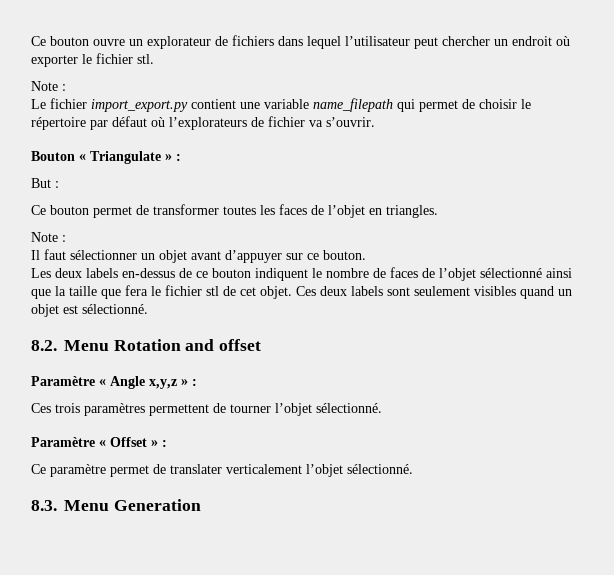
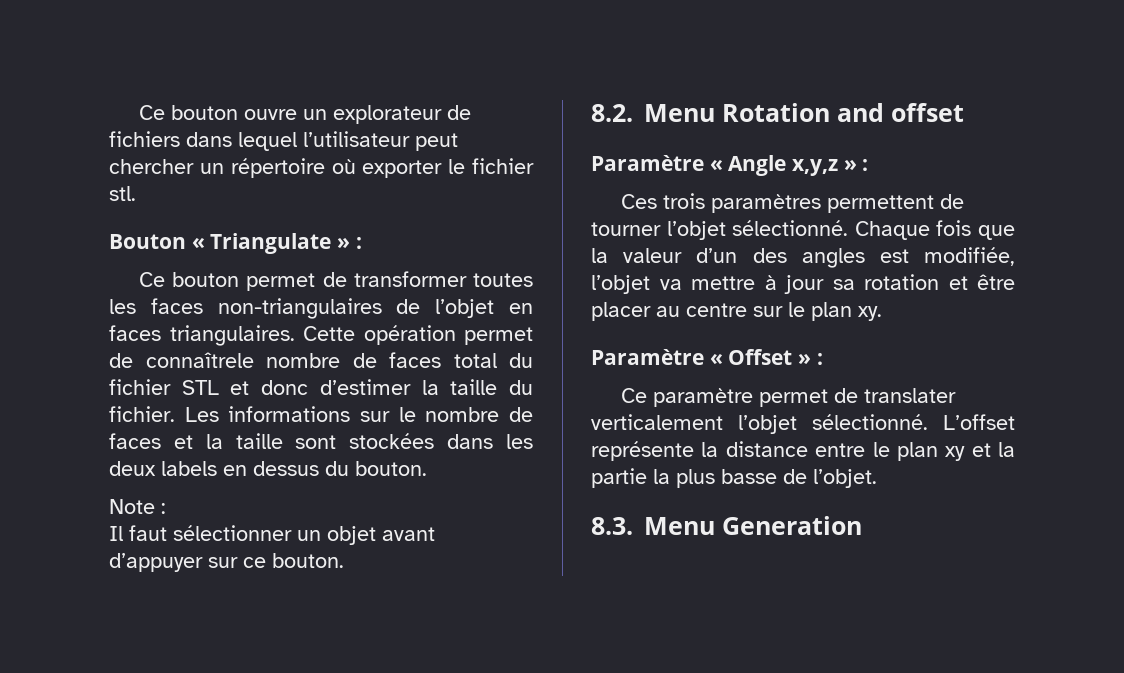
[512,36,552,46] endroit -> [230,158,325,178] répertoire
[31,81,66,91] [31,98,531,112] [31,116,375,130] // Note : // Le fichier import_export.py contient une variable name_filepath qui permet de choisir le répertoire par défaut où l’explorateurs de fichier va s’ouvrir. -> (136, 193) none
[31,178,59,188] // But : -> (362, 243) none
(307, 209) none -> [217,298,382,319] non-triangulaires
[386,205,438,218] triangles. -> [109,325,533,346] [109,352,533,368] [109,379,533,395] [109,406,533,422] [109,433,533,449] [109,461,427,476] faces triangulaires. Cette opération permet de connaîtrele nombre de faces total du fichier STL et donc d’estimer la taille du fichier. Les informations sur le nombre de faces et la taille sont stockées dans les deux labels en dessus du bouton.
[31,267,572,281] [31,285,572,299] [31,304,148,317] // Les deux labels en-dessus de ce bouton indiquent le nombre de faces de l’objet sélectionné ainsi que la taille que fera le fichier stl de cet objet. Ces deux labels sont seulement visibles quand un objet est sélectionné. -> (344, 560) none
(382, 408) none -> [854,220,1015,240] [591,247,1015,268] [591,274,1015,294] [591,302,882,321] Chaque fois que la valeur d’un des angles est modifiée, l’objet va mettre à jour sa rotation et être placer au centre sur le plan xy.
(413, 469) none -> [943,414,1015,430] [591,441,1015,461] [591,468,877,488] L’offset représente la distance entre le plan xy et la partie la plus basse de l’objet.

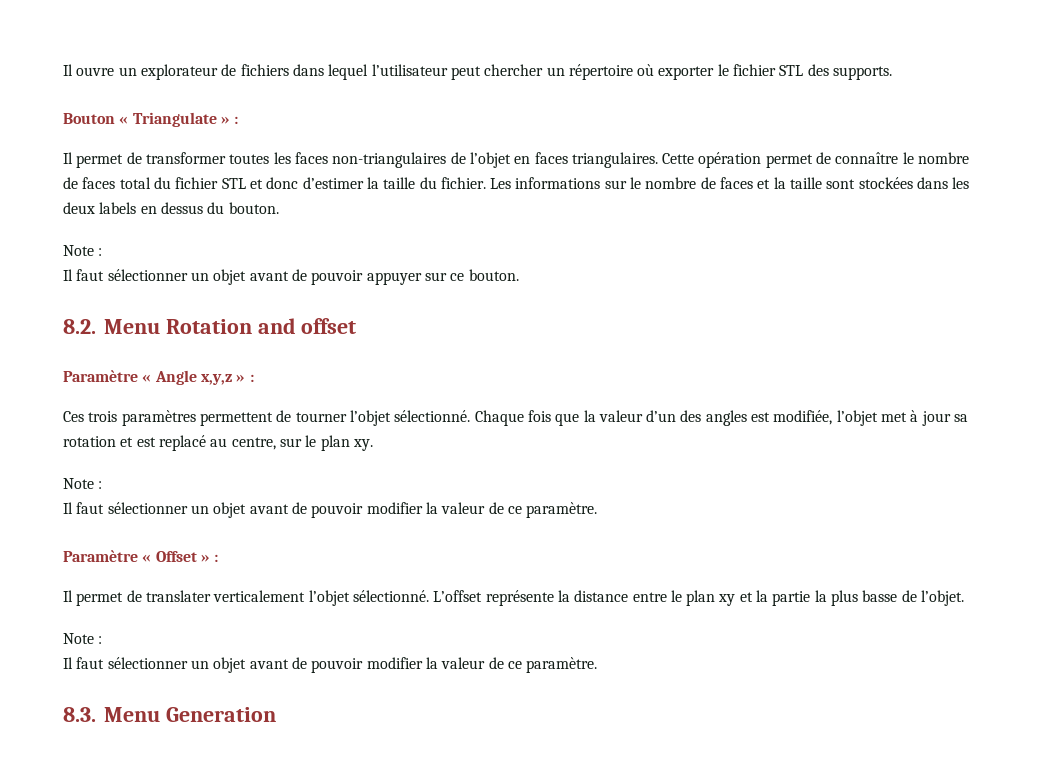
[138,105,238,120] Ce bouton -> [63,64,73,76] Il
[109,186,136,201] stl. -> [779,64,893,80] STL des supports.
[138,272,240,287] Ce bouton -> [63,152,73,164] Il
[145,352,254,368] connaîtrele -> [835,152,914,164] connaître le
[109,553,203,572] d’appuyer -> [291,269,422,285] de pouvoir appuyer
[659,276,755,290] va mettre -> [881,412,908,422] met
[977,274,1015,290] [591,302,747,321] être placer au centre -> [136,435,276,451] est replacé au centre,
(882, 313) none -> [63,478,103,489] [63,502,598,518] // Note : // Il faut sélectionner un objet avant de pouvoir modifier la valeur de ce paramètre.
[620,388,753,407] Ce paramètre -> [63,590,73,602] Il
(877, 478) none -> [63,633,103,644] [63,657,598,673] // Note : // Il faut sélectionner un objet avant de pouvoir modifier la valeur de ce paramètre.

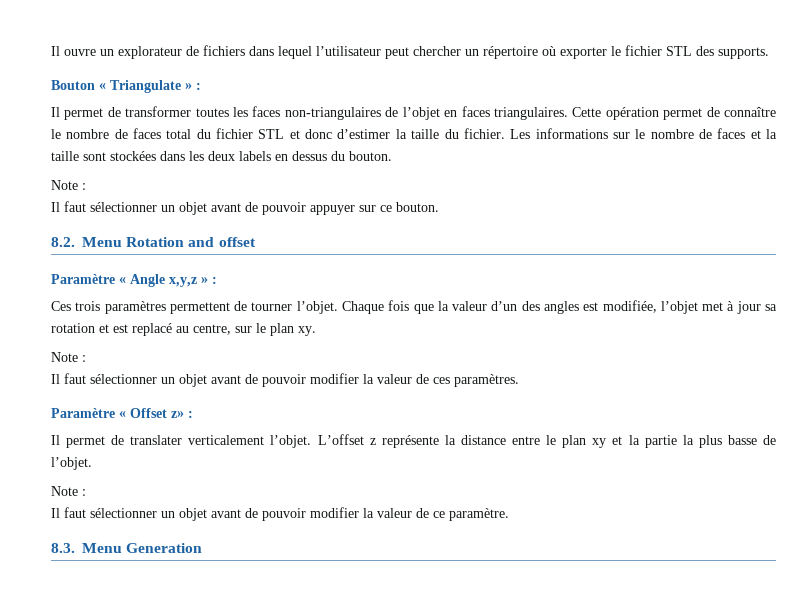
[349,410,471,426] l’objet sélectionné. -> [296,301,338,314] l’objet.
[507,502,598,518] ce paramètre. -> [433,374,519,387] ces paramètres.
[200,554,210,562] » -> [171,411,184,418] z»
[308,590,483,606] l’objet sélectionné. L’offset -> [270,434,376,448] l’objet. L’offset z

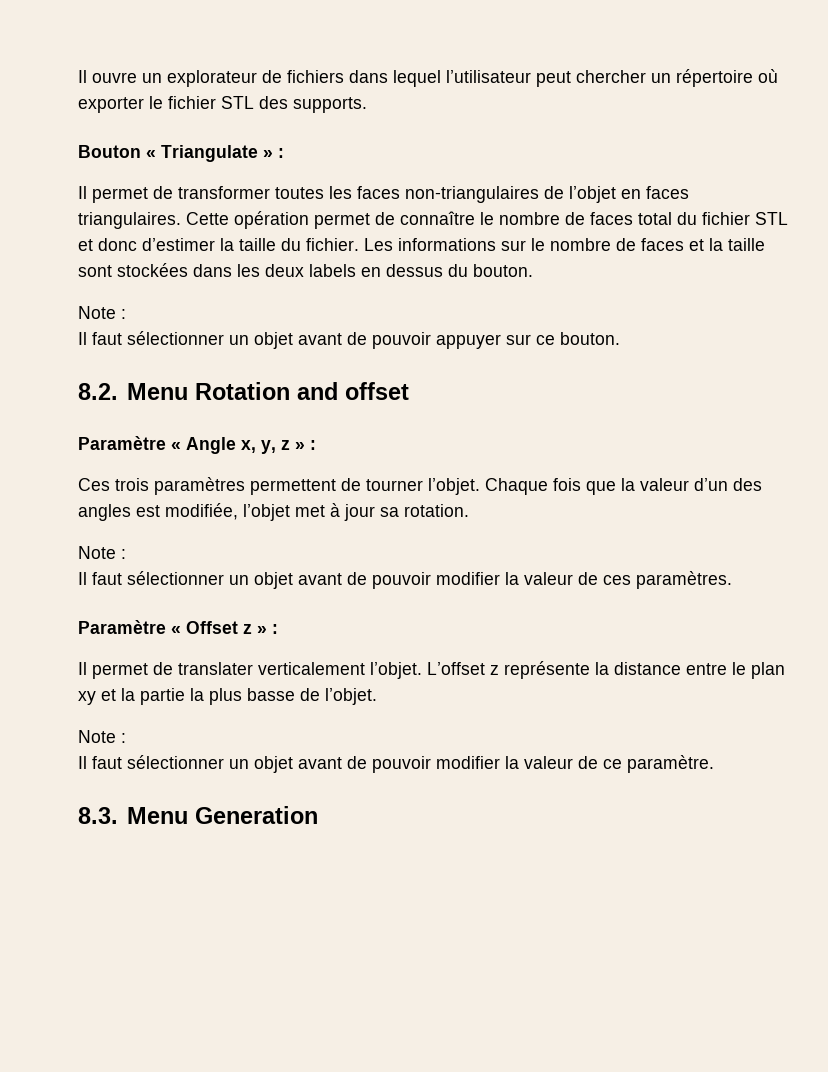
[169,277,197,287] x,y,z -> [241,440,290,454] x, y, z
[51,323,316,336] rotation et est replacé au centre, sur le plan xy. -> [404,504,469,517] rotation.
[171,411,184,418] z» -> [243,624,267,634] z »

